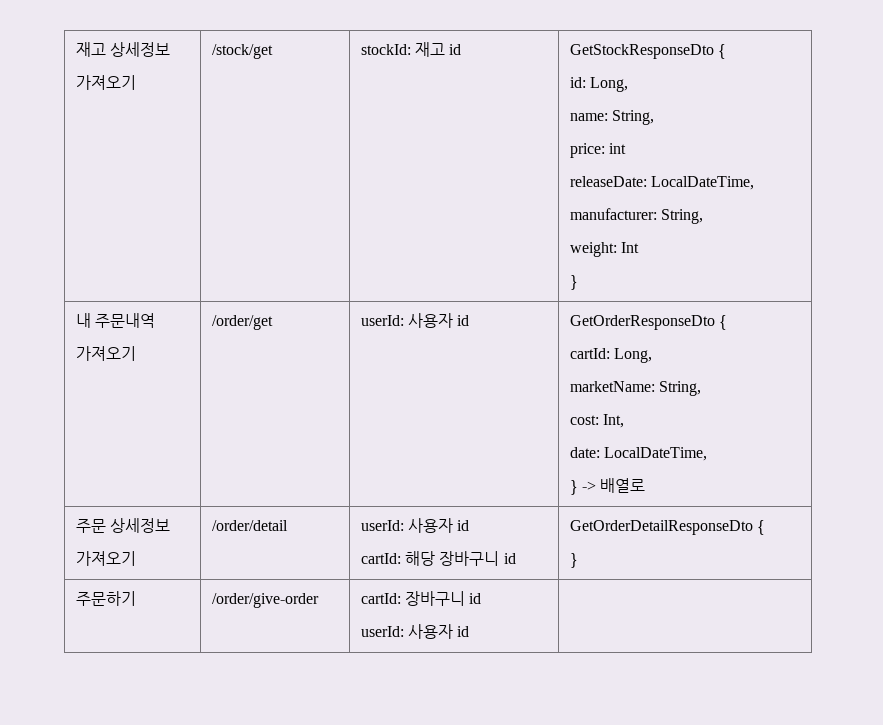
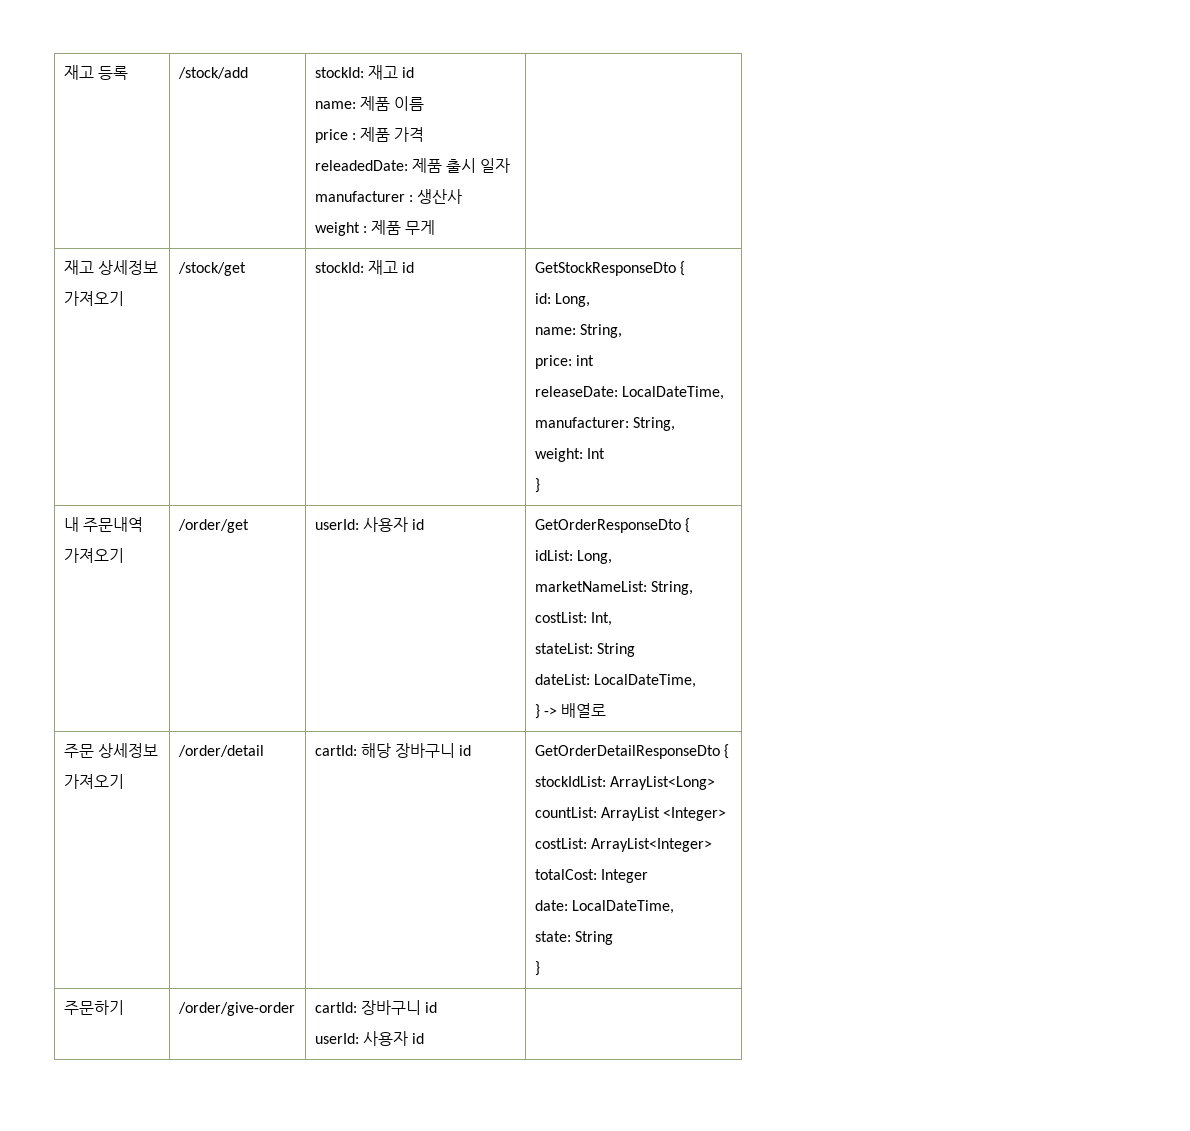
[75,42,106,57] 재고 -> [63,65,128,80] [177,67,248,79] [314,65,415,80] [314,96,425,111] [314,127,425,143] [314,158,511,173] [314,189,463,204] [314,220,436,236] [63,260,94,275] 재고 등록 | /stock/add | stockId: 재고 id // name: 제품 이름 // price : 제품 가격 // releadedDate: 제품 출시 일자 // manufacturer : 생산사 // weight : 제품 무게 | // 재고
[569,348,652,363] [569,381,701,396] [569,415,599,425] cartId: Long, // marketName: String, // cost: -> [534,550,612,564] [534,581,693,595] [534,612,587,623] idList: Long, // marketNameList: String, // costList:
[569,447,600,458] date: -> [534,643,635,657] [534,674,590,685] stateList: String // dateList:
[360,518,470,533] userId: 사용자 id // -> (264, 751) none
(765, 527) none -> [534,776,715,790] [534,807,727,821] [534,838,712,852] [534,869,648,883] [534,900,674,914] [534,931,613,945] // stockIdList: ArrayList<Long> // countList: ArrayList <Integer> // costList: ArrayList<Integer> // totalCost: Integer // date: LocalDateTime, // state: String

